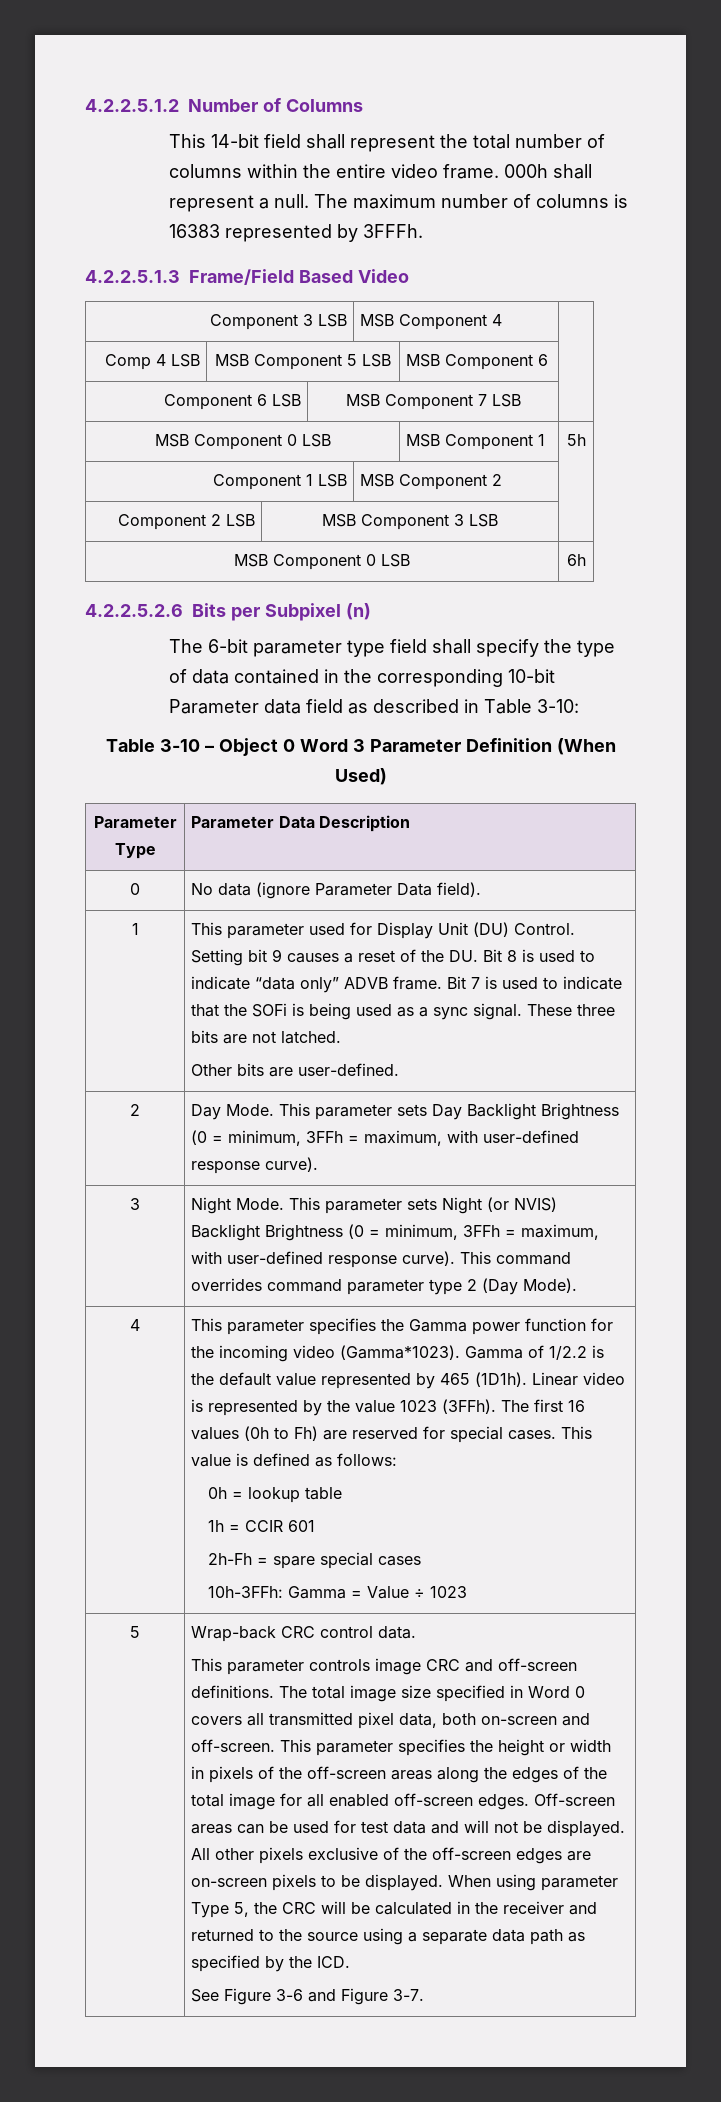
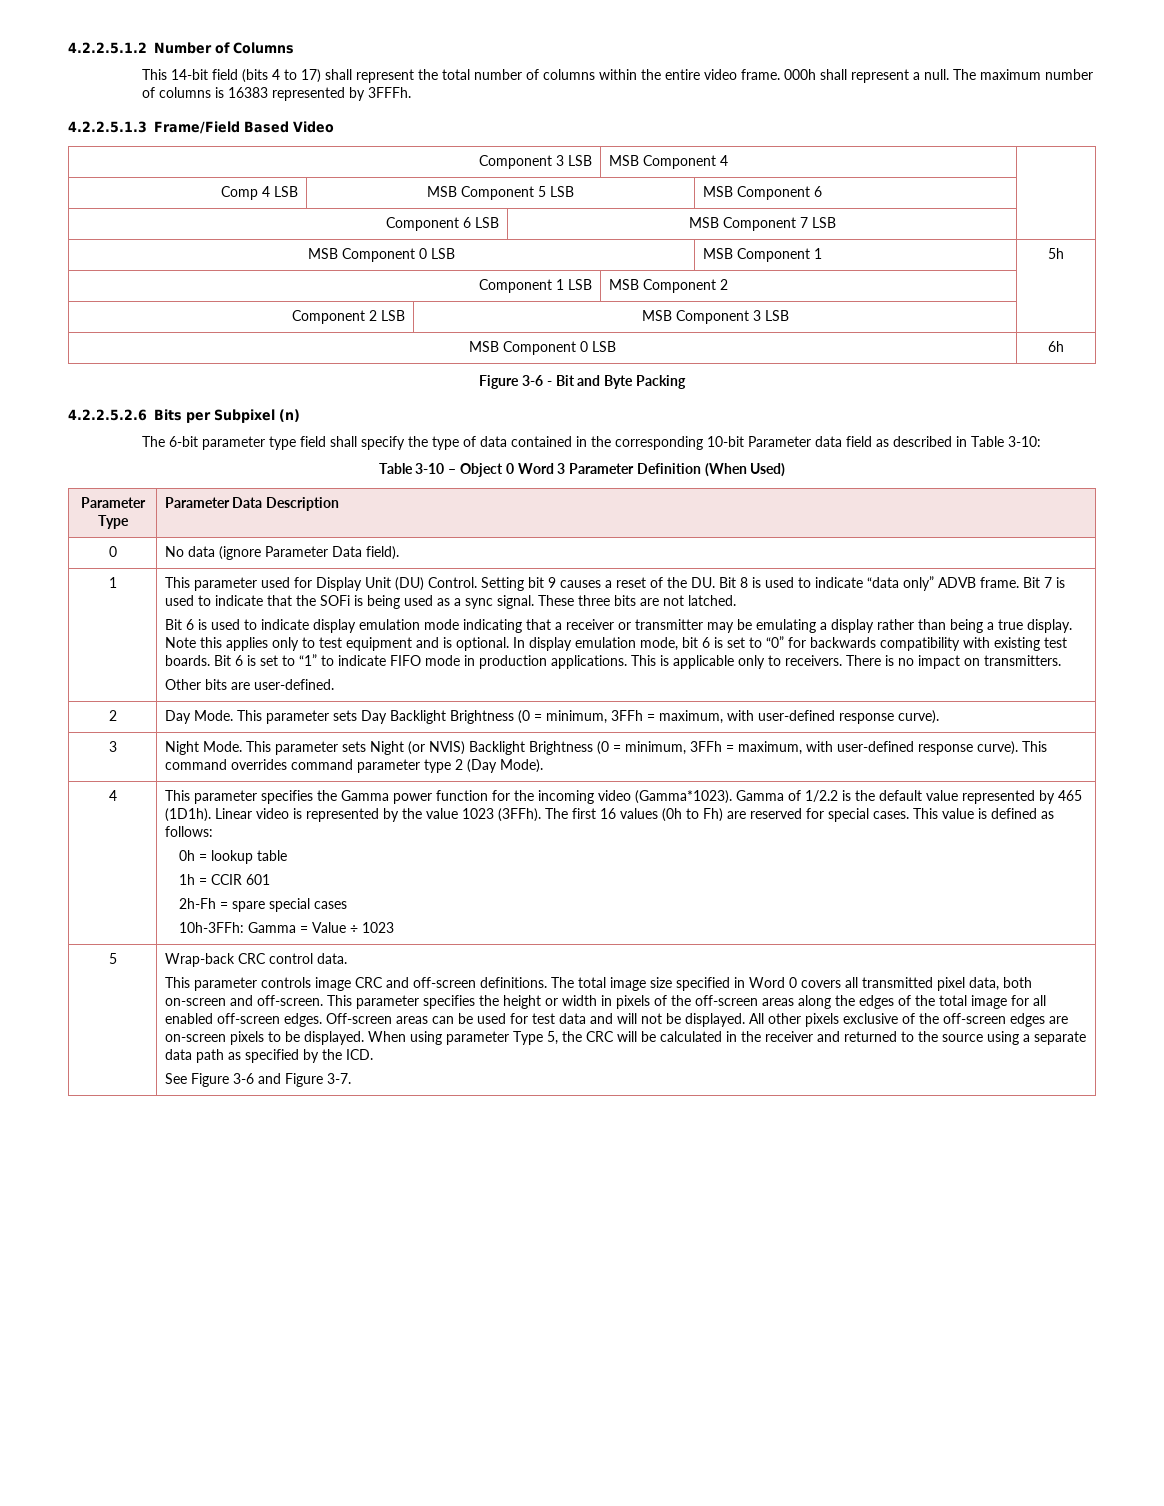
(302, 141) none -> [241,69,321,83] (bits 4 to 17)
(586, 560) none -> [479,375,686,389] // Figure 3-6 - Bit and Byte Packing
(342, 1037) none -> [164,619,1072,633] [164,636,1067,651] [164,654,1061,669] // Bit 6 is used to indicate display emulation mode indicating that a receiver or transmitter may be emulating a display rather than being a true display. Note this applies only to test equipment and is optional. In display emulation mode, bit 6 is set to “0” for backwards compatibility with existing test boards. Bit 6 is set to “1” to indicate FIFO mode in production applications. This is applicable only to receivers. There is no impact on transmitters.

